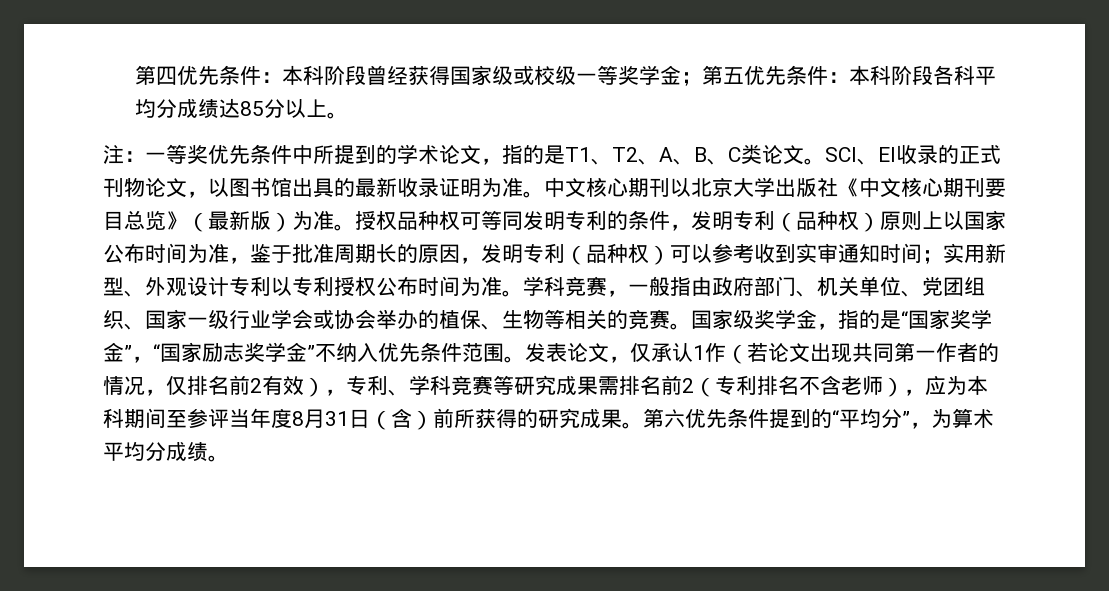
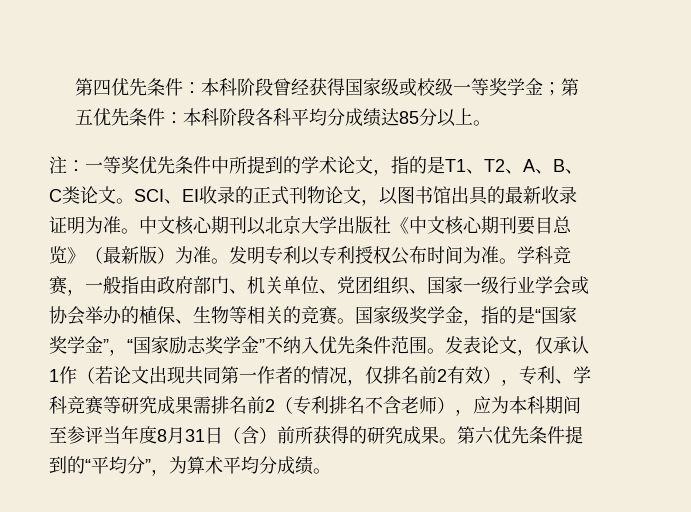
[355,210,1006,232] [103,243,1006,265] [103,277,229,297] 授权品种权可等同发明专利的条件，发明专利（品种权）原则上以国家公布时间为准，鉴于批准周期长的原因，发明专利（品种权）可以参考收到实审通知时间；实用新型、外观设计 -> [229,246,265,264] 发明

